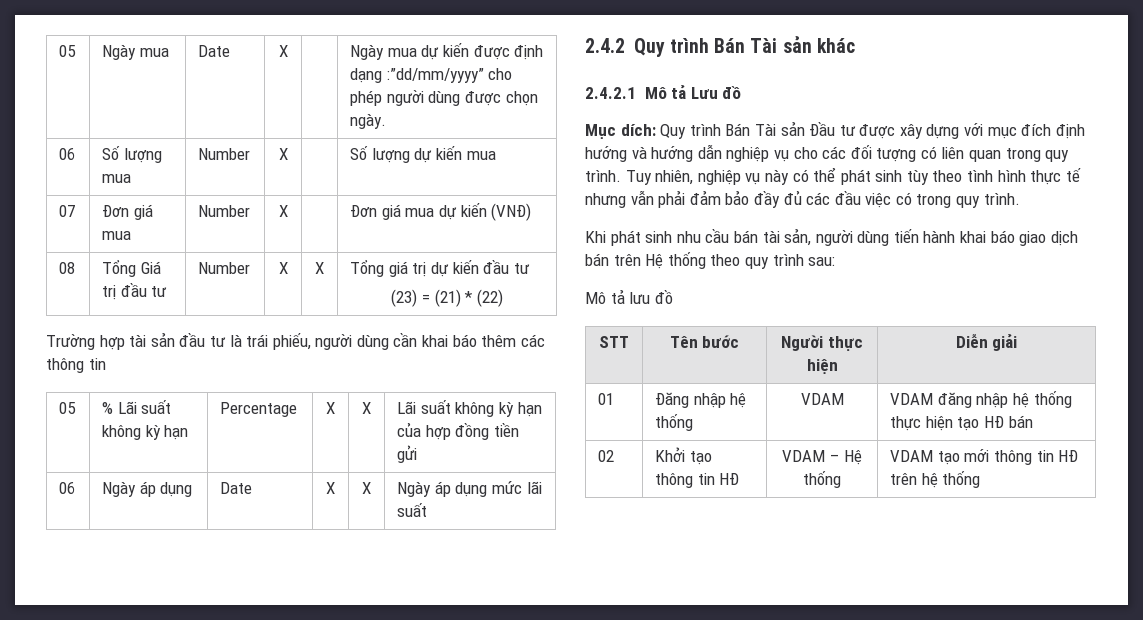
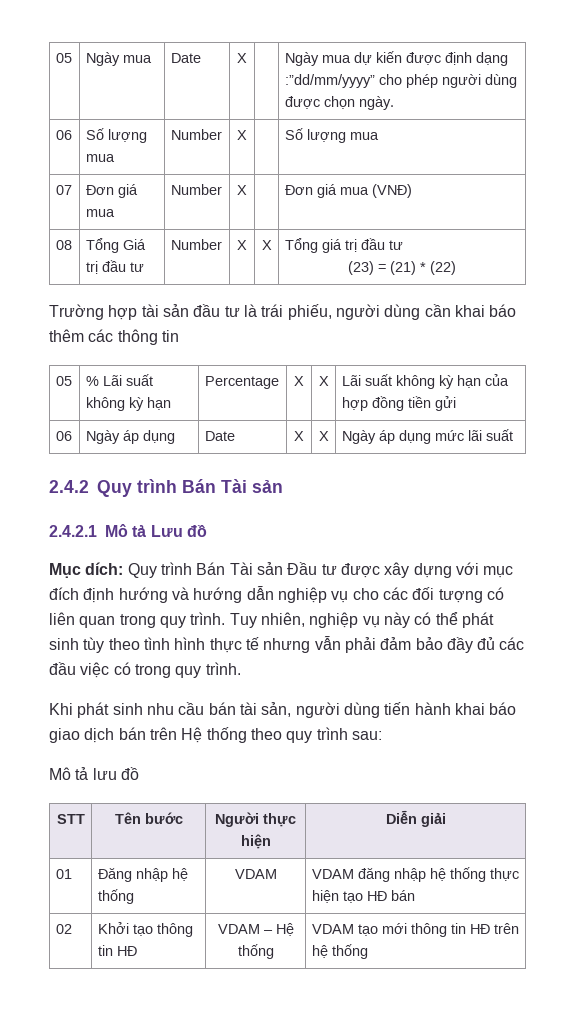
[414,146,462,163] dự kiến -> (346, 136) none
[438,203,487,220] dự kiến -> (369, 191) none
[430,260,479,277] dự kiến -> (357, 245) none
[816,38,855,53] khác -> (283, 486) none

